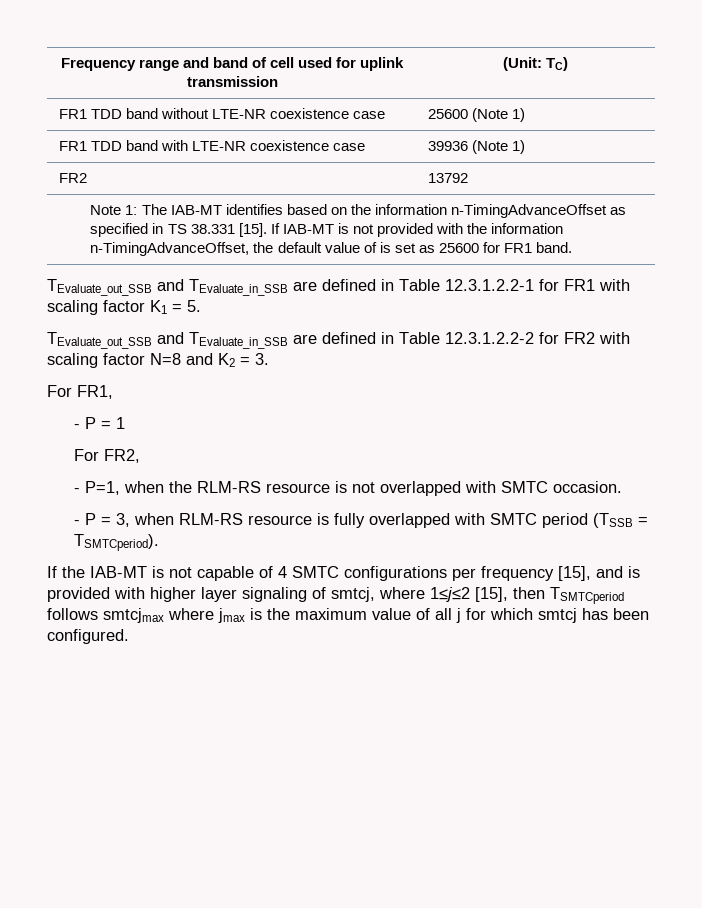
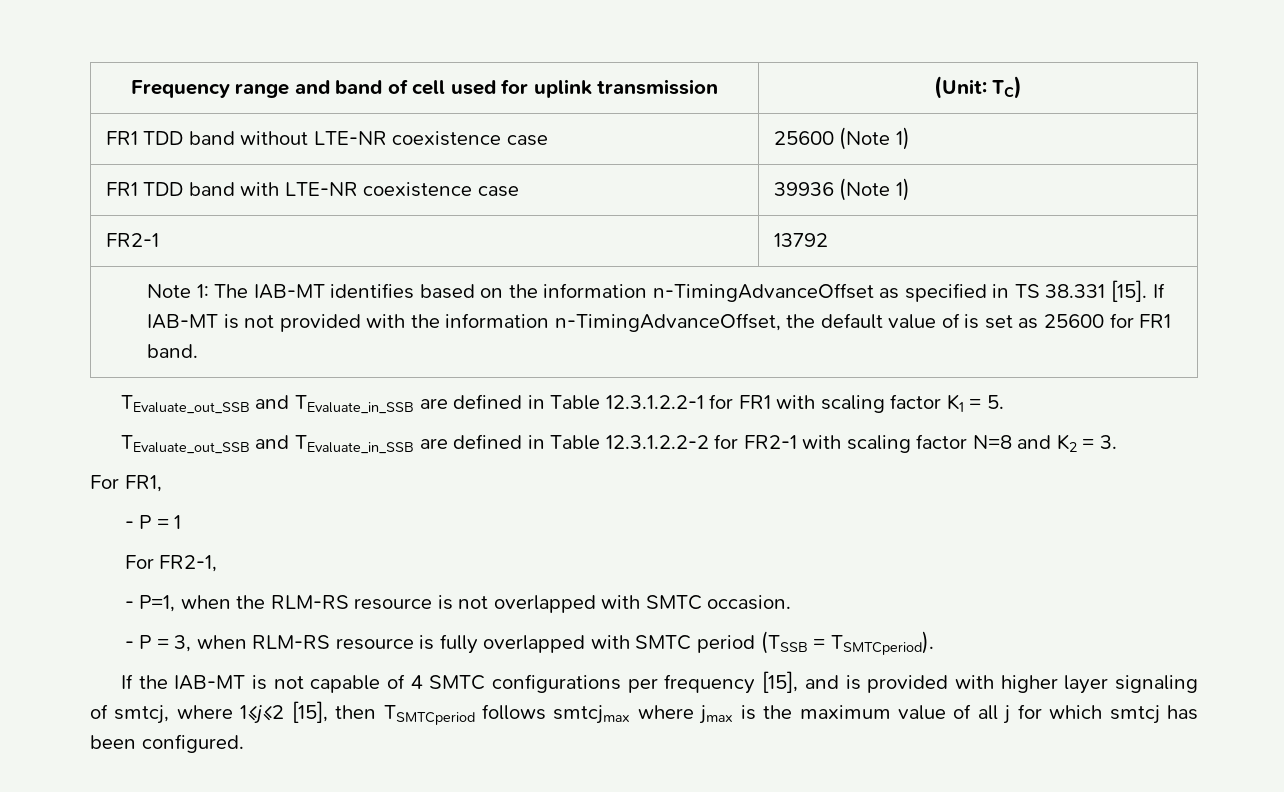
[58,173,87,183] FR2 -> [105,233,159,247] FR2-1
[564,332,595,344] FR2 -> [743,435,797,449] FR2-1
[103,449,140,463] FR2, -> [159,555,218,572] FR2-1,

